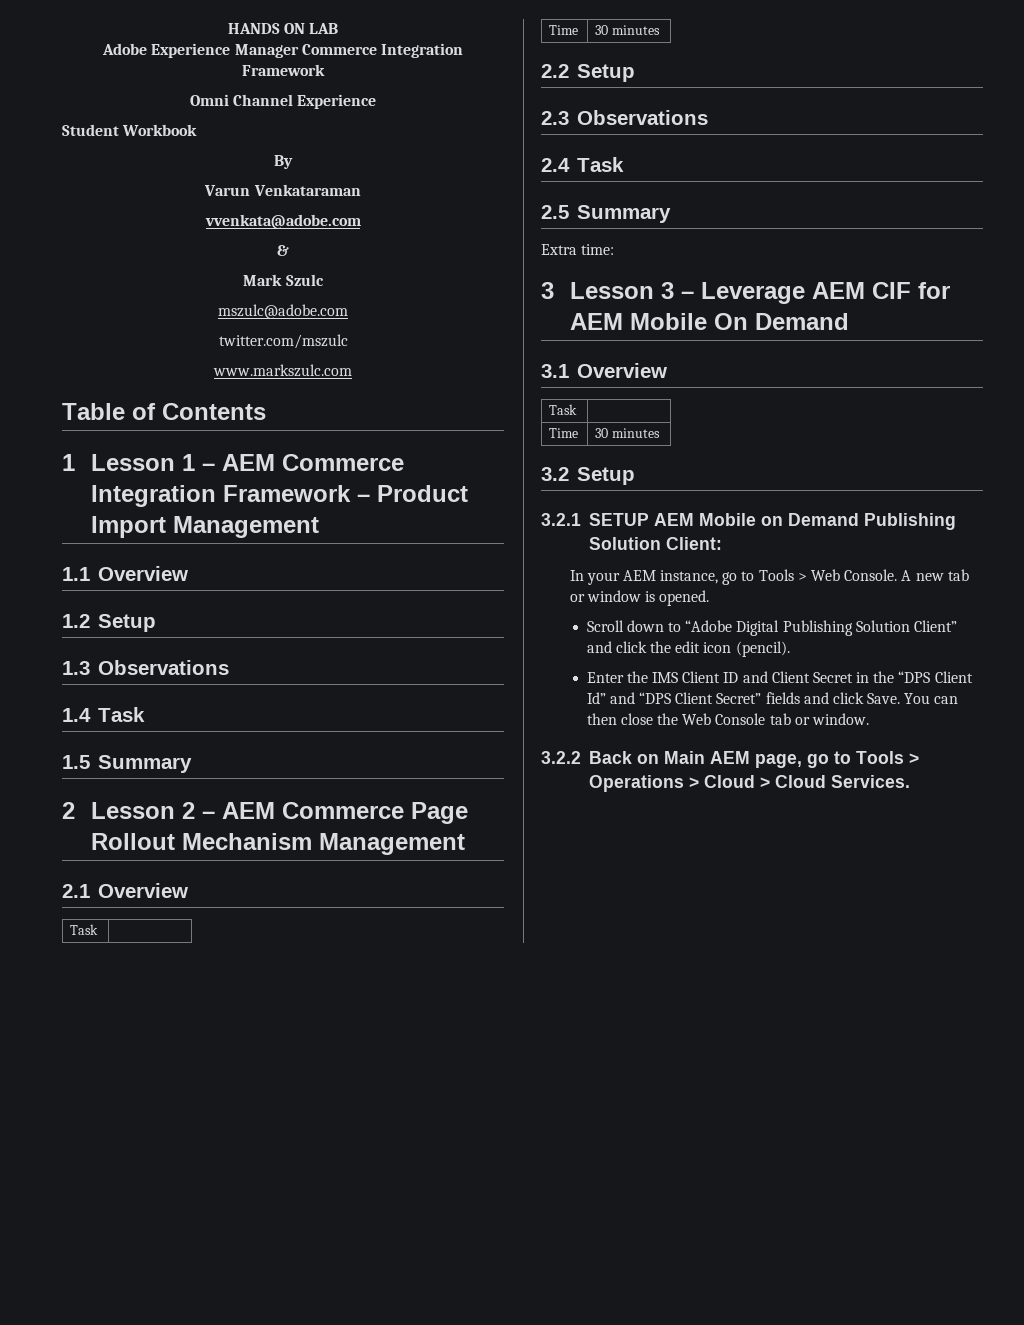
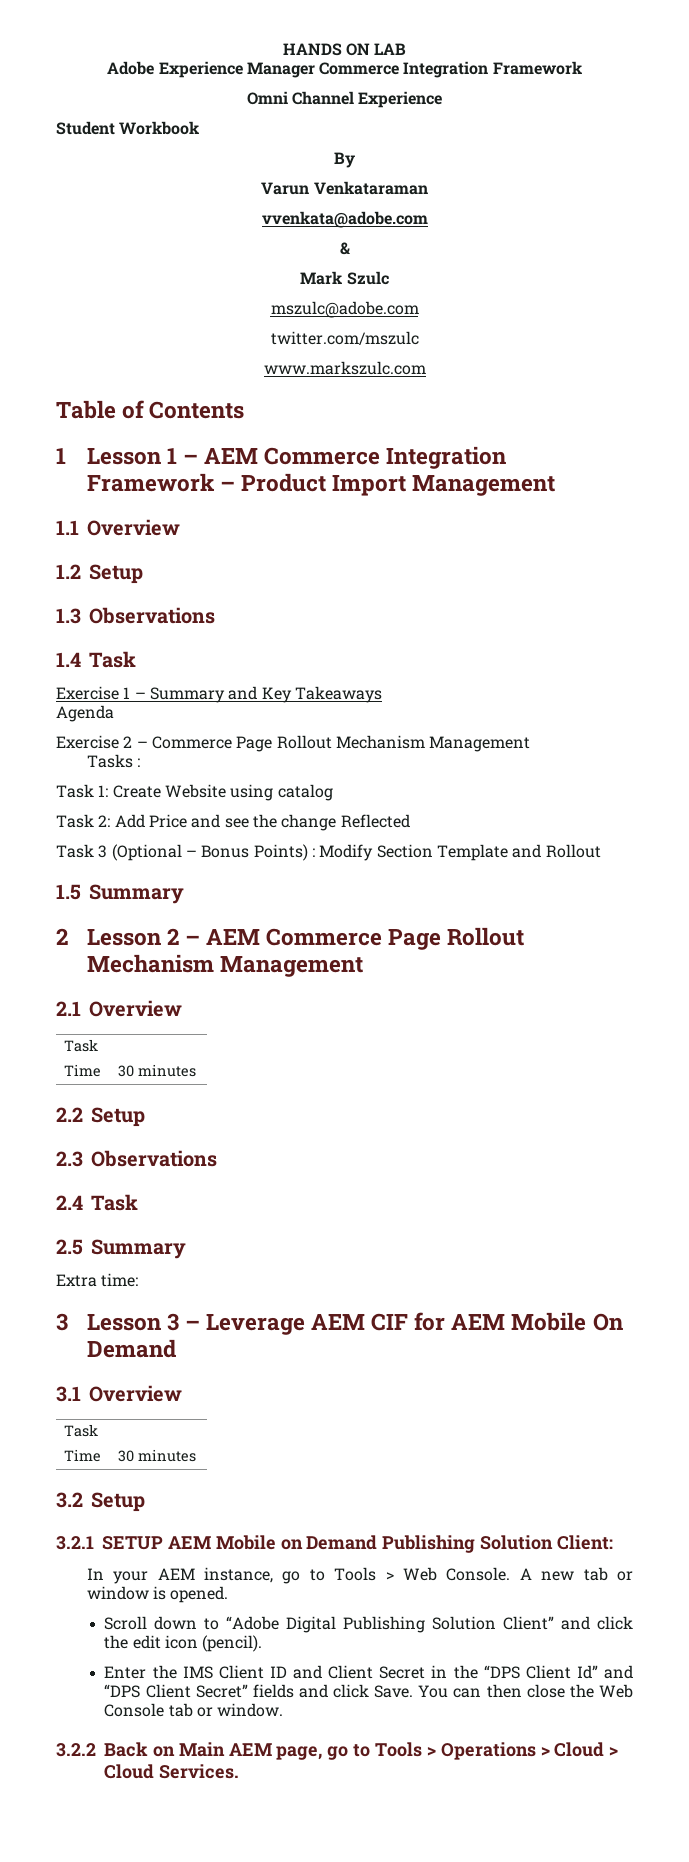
(145, 714) none -> [56,686,382,703] [56,705,114,722] [56,735,531,752] [86,754,141,768] [56,784,333,801] [56,814,410,831] [56,844,601,861] // Exercise 1 – Summary and Key Takeaways // Agenda // Exercise 2 – Commerce Page Rollout Mechanism Management // Tasks : // Task 1: Create Website using catalog // Task 2: Add Price and see the change Reflected // Task 3 (Optional – Bonus Points) : Modify Section Template and Rollout

